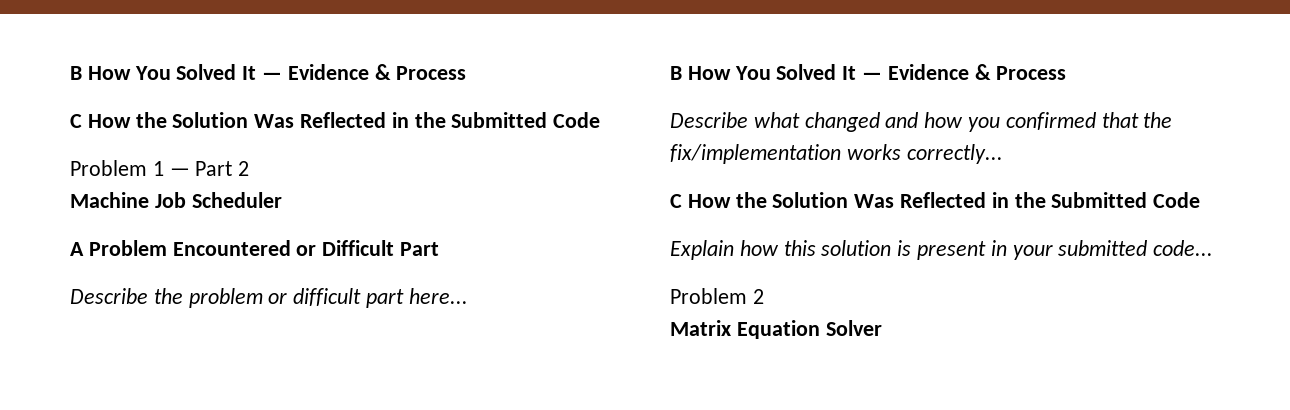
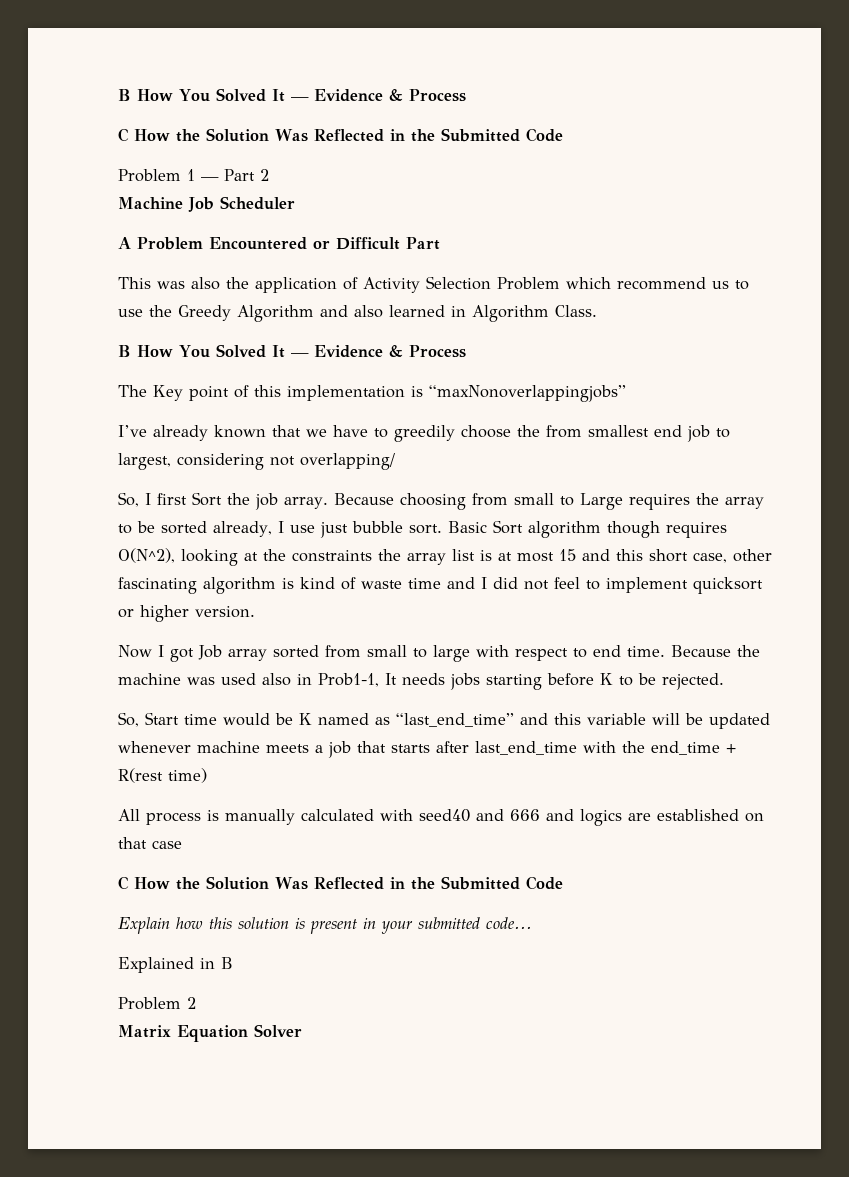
[70,288,468,308] [670,64,1067,80] [670,112,1173,132] [670,144,1003,164] Describe the problem or difficult part here... // B How You Solved It — Evidence & Process // Describe what changed and how you confirmed that the fix/implementation works correctly... -> [118,276,749,293] [118,305,597,322] [118,344,466,358] [118,385,626,402] [118,425,730,442] [118,453,395,470] [118,492,764,510] [118,520,727,538] [118,548,772,566] [118,577,763,594] [118,605,255,622] [118,645,760,662] [118,673,724,690] [118,712,770,729] [118,741,736,758] [118,768,207,783] [118,809,764,826] [118,837,182,849] This was also the application of Activity Selection Problem which recommend us to use the Greedy Algorithm and also learned in Algorithm Class. // B How You Solved It — Evidence & Process // The Key point of this implementation is “maxNonoverlappingjobs” // I’ve already known that we have to greedily choose the from smallest end job to largest, considering not overlapping/ // So, I first Sort the job array. Because choosing from small to Large requires the array to be sorted already, I use just bubble sort. Basic Sort algorithm though requires O(N^2), looking at the constraints the array list is at most 15 and this short case, other fascinating algorithm is kind of waste time and I did not feel to implement quicksort or higher version. // Now I got Job array sorted from small to large with respect to end time. Because the machine was used also in Prob1-1, It needs jobs starting before K to be rejected. // So, Start time would be K named as “last_end_time” and this variable will be updated whenever machine meets a job that starts after last_end_time with the end_time + R(rest time) // All process is manually calculated with seed40 and 666 and logics are established on that case
(1214, 248) none -> [118,957,233,973] // Explained in B

